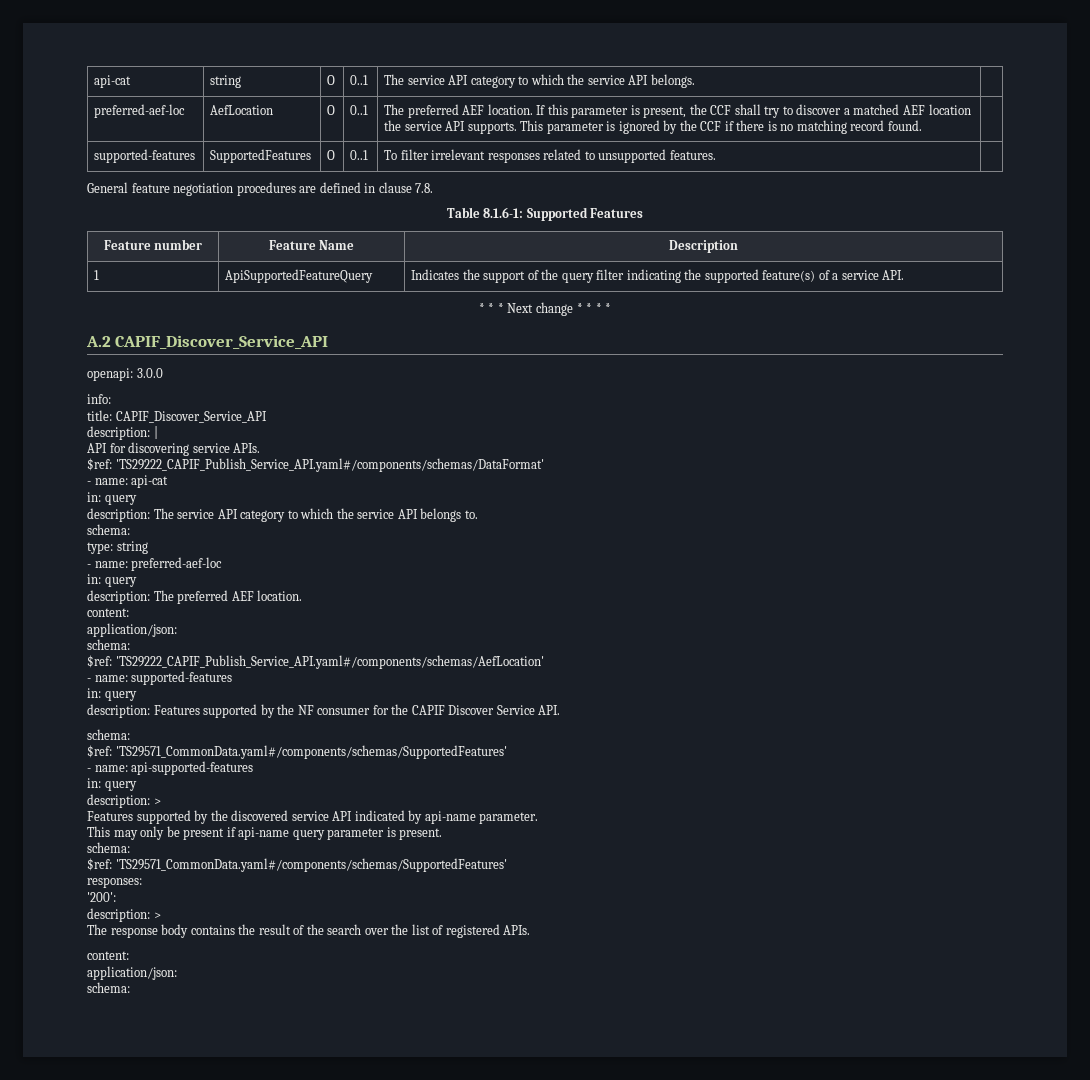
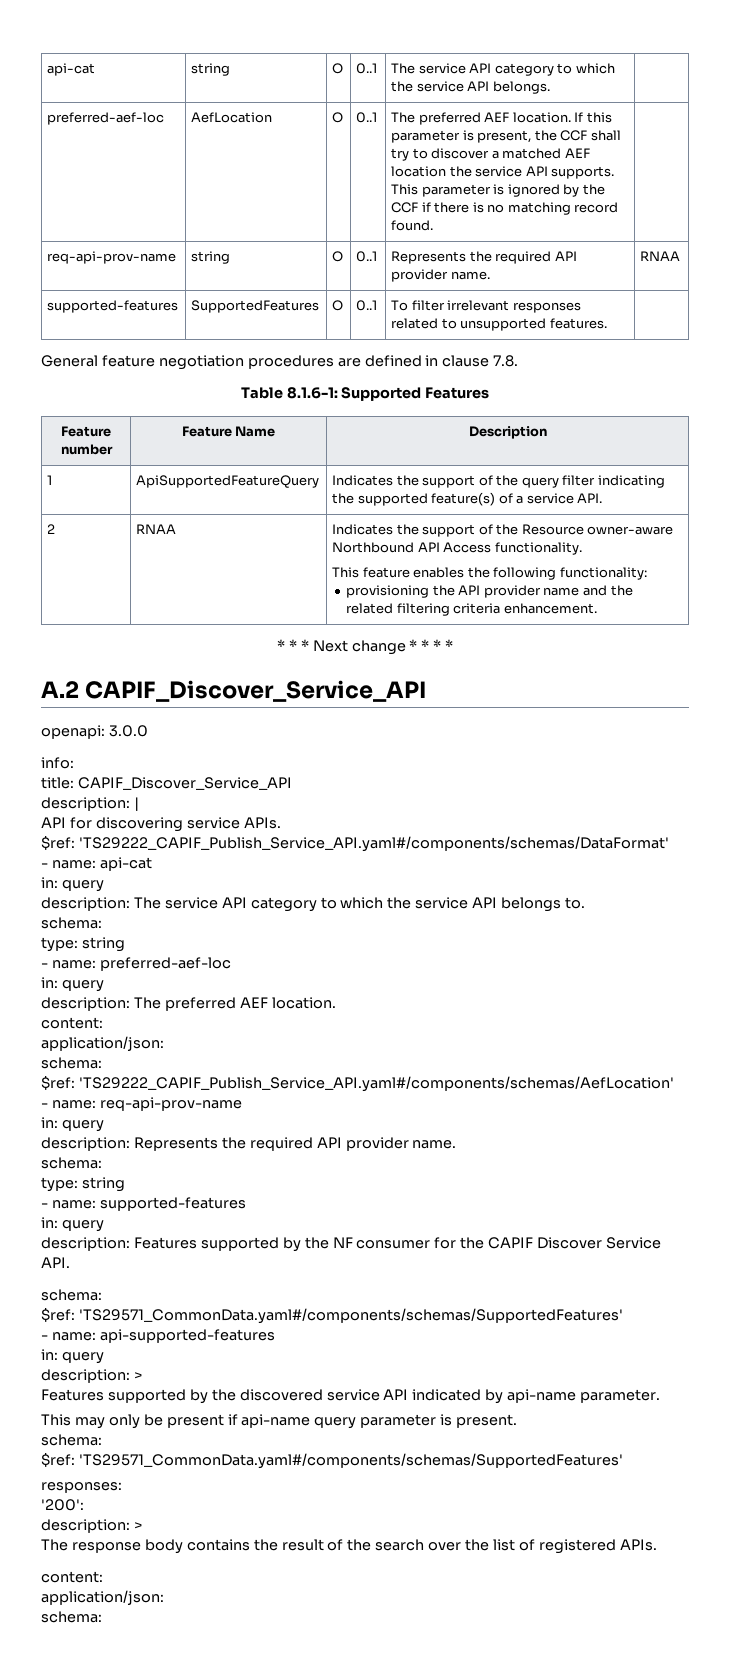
(922, 125) none -> [47,251,177,264] [191,251,231,264] [332,251,344,262] [356,251,378,262] [391,251,577,264] [391,269,490,282] [640,251,681,261] // req-api-prov-name | string | O | 0..1 | Represents the required API provider name. | RNAA
(905, 275) none -> [47,524,56,534] [136,524,177,534] [332,524,674,537] [332,542,582,555] [332,567,647,580] [346,585,633,598] [346,603,597,616] // 2 | RNAA | Indicates the support of the Resource owner-aware Northbound API Access functionality. // This feature enables the following functionality: // provisioning the API provider name and the related filtering criteria enhancement.
(544, 662) none -> [41,1097,242,1111] [41,1117,104,1132] [41,1137,457,1151] [41,1157,102,1169] [41,1177,125,1192] // - name: req-api-prov-name // in: query // description: Represents the required API provider name. // schema: // type: string

